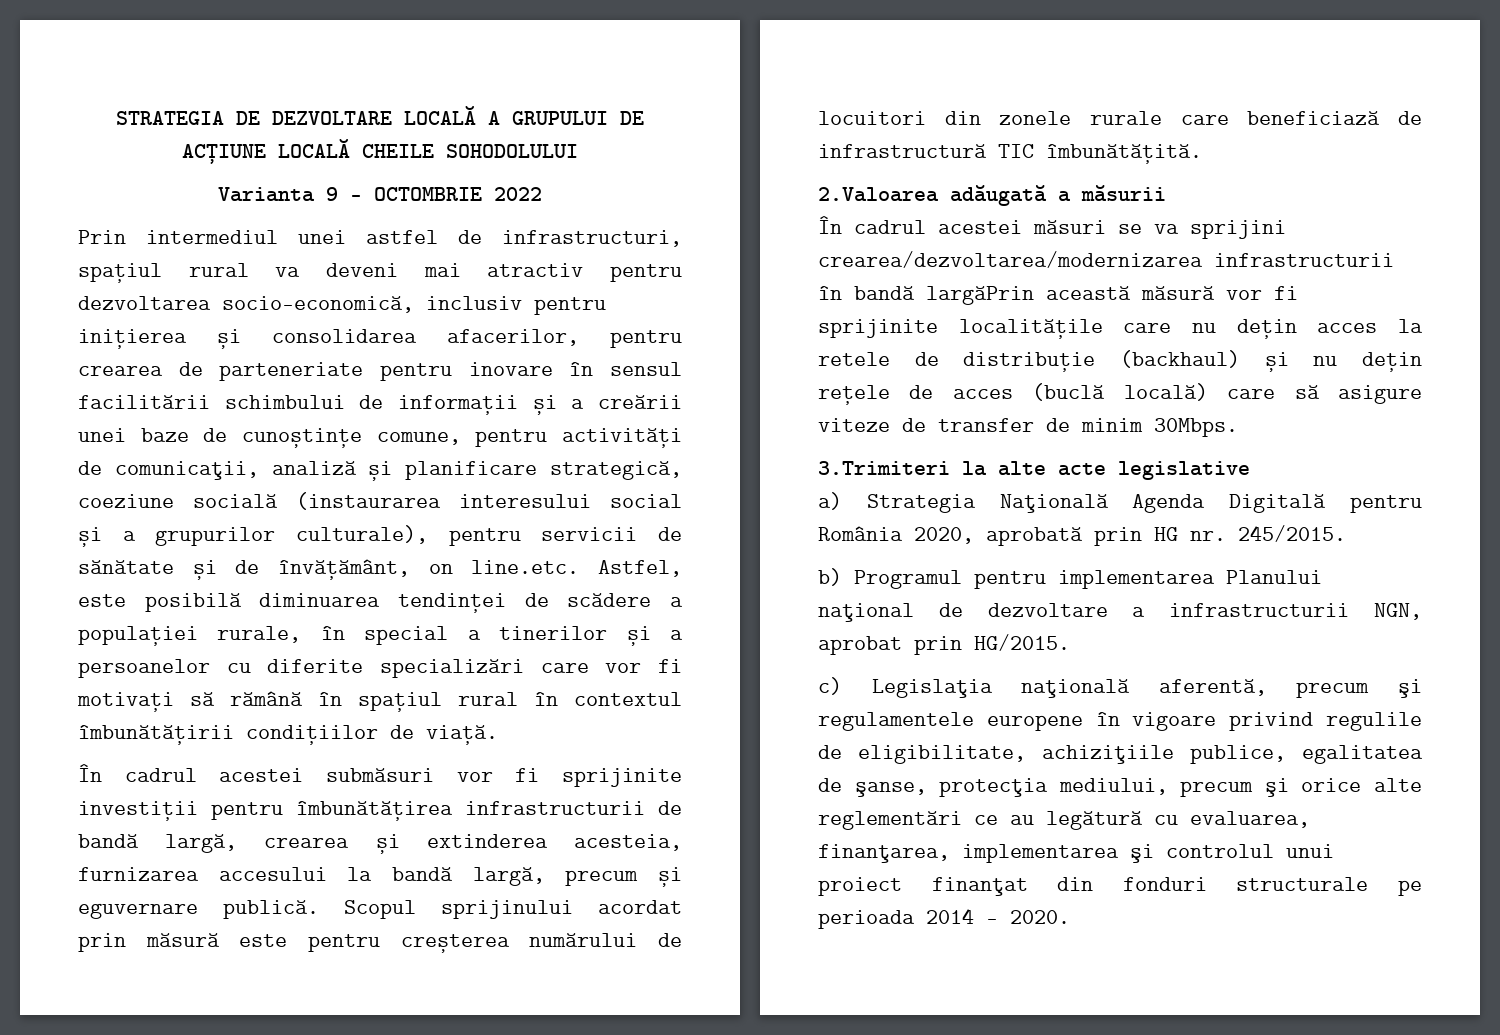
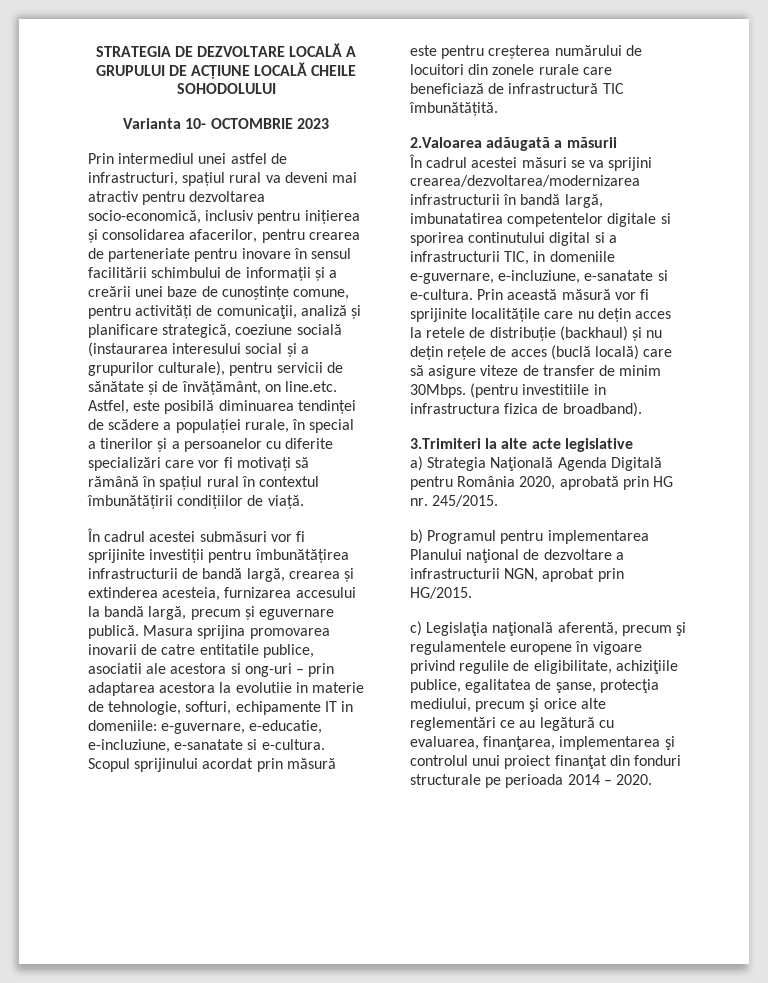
[326,187,542,201] 9 - OCTOMBRIE 2022 -> [185,118,329,129] 10- OCTOMBRIE 2023
(319, 909) none -> [143,625,330,639] [88,644,314,658] [88,663,335,677] [88,682,364,696] [88,701,353,715] [88,720,323,734] [88,739,325,753] Masura sprijina promovarea inovarii de catre entitatile publice, asociatii ale acestora si ong-uri – prin adaptarea acestora la evolutiie in materie de tehnologie, softuri, echipamente IT in domeniile: e-guvernare, e-educatie, e-incluziune, e-sanatate si e-cultura.
[926,286,1034,305] largăPrin -> [564,194,603,208] [410,213,671,227] [410,232,617,246] [410,251,615,265] [410,270,668,284] [410,289,504,300] largă, imbunatatirea competentelor digitale si sporirea continutului digital si a infrastructurii TIC, in domeniile e-guvernare, e-incluziune, e-sanatate si e-cultura. Prin
(1238, 427) none -> [470,383,606,398] [410,402,642,417] (pentru investitiile in infrastructura fizica de broadband).

